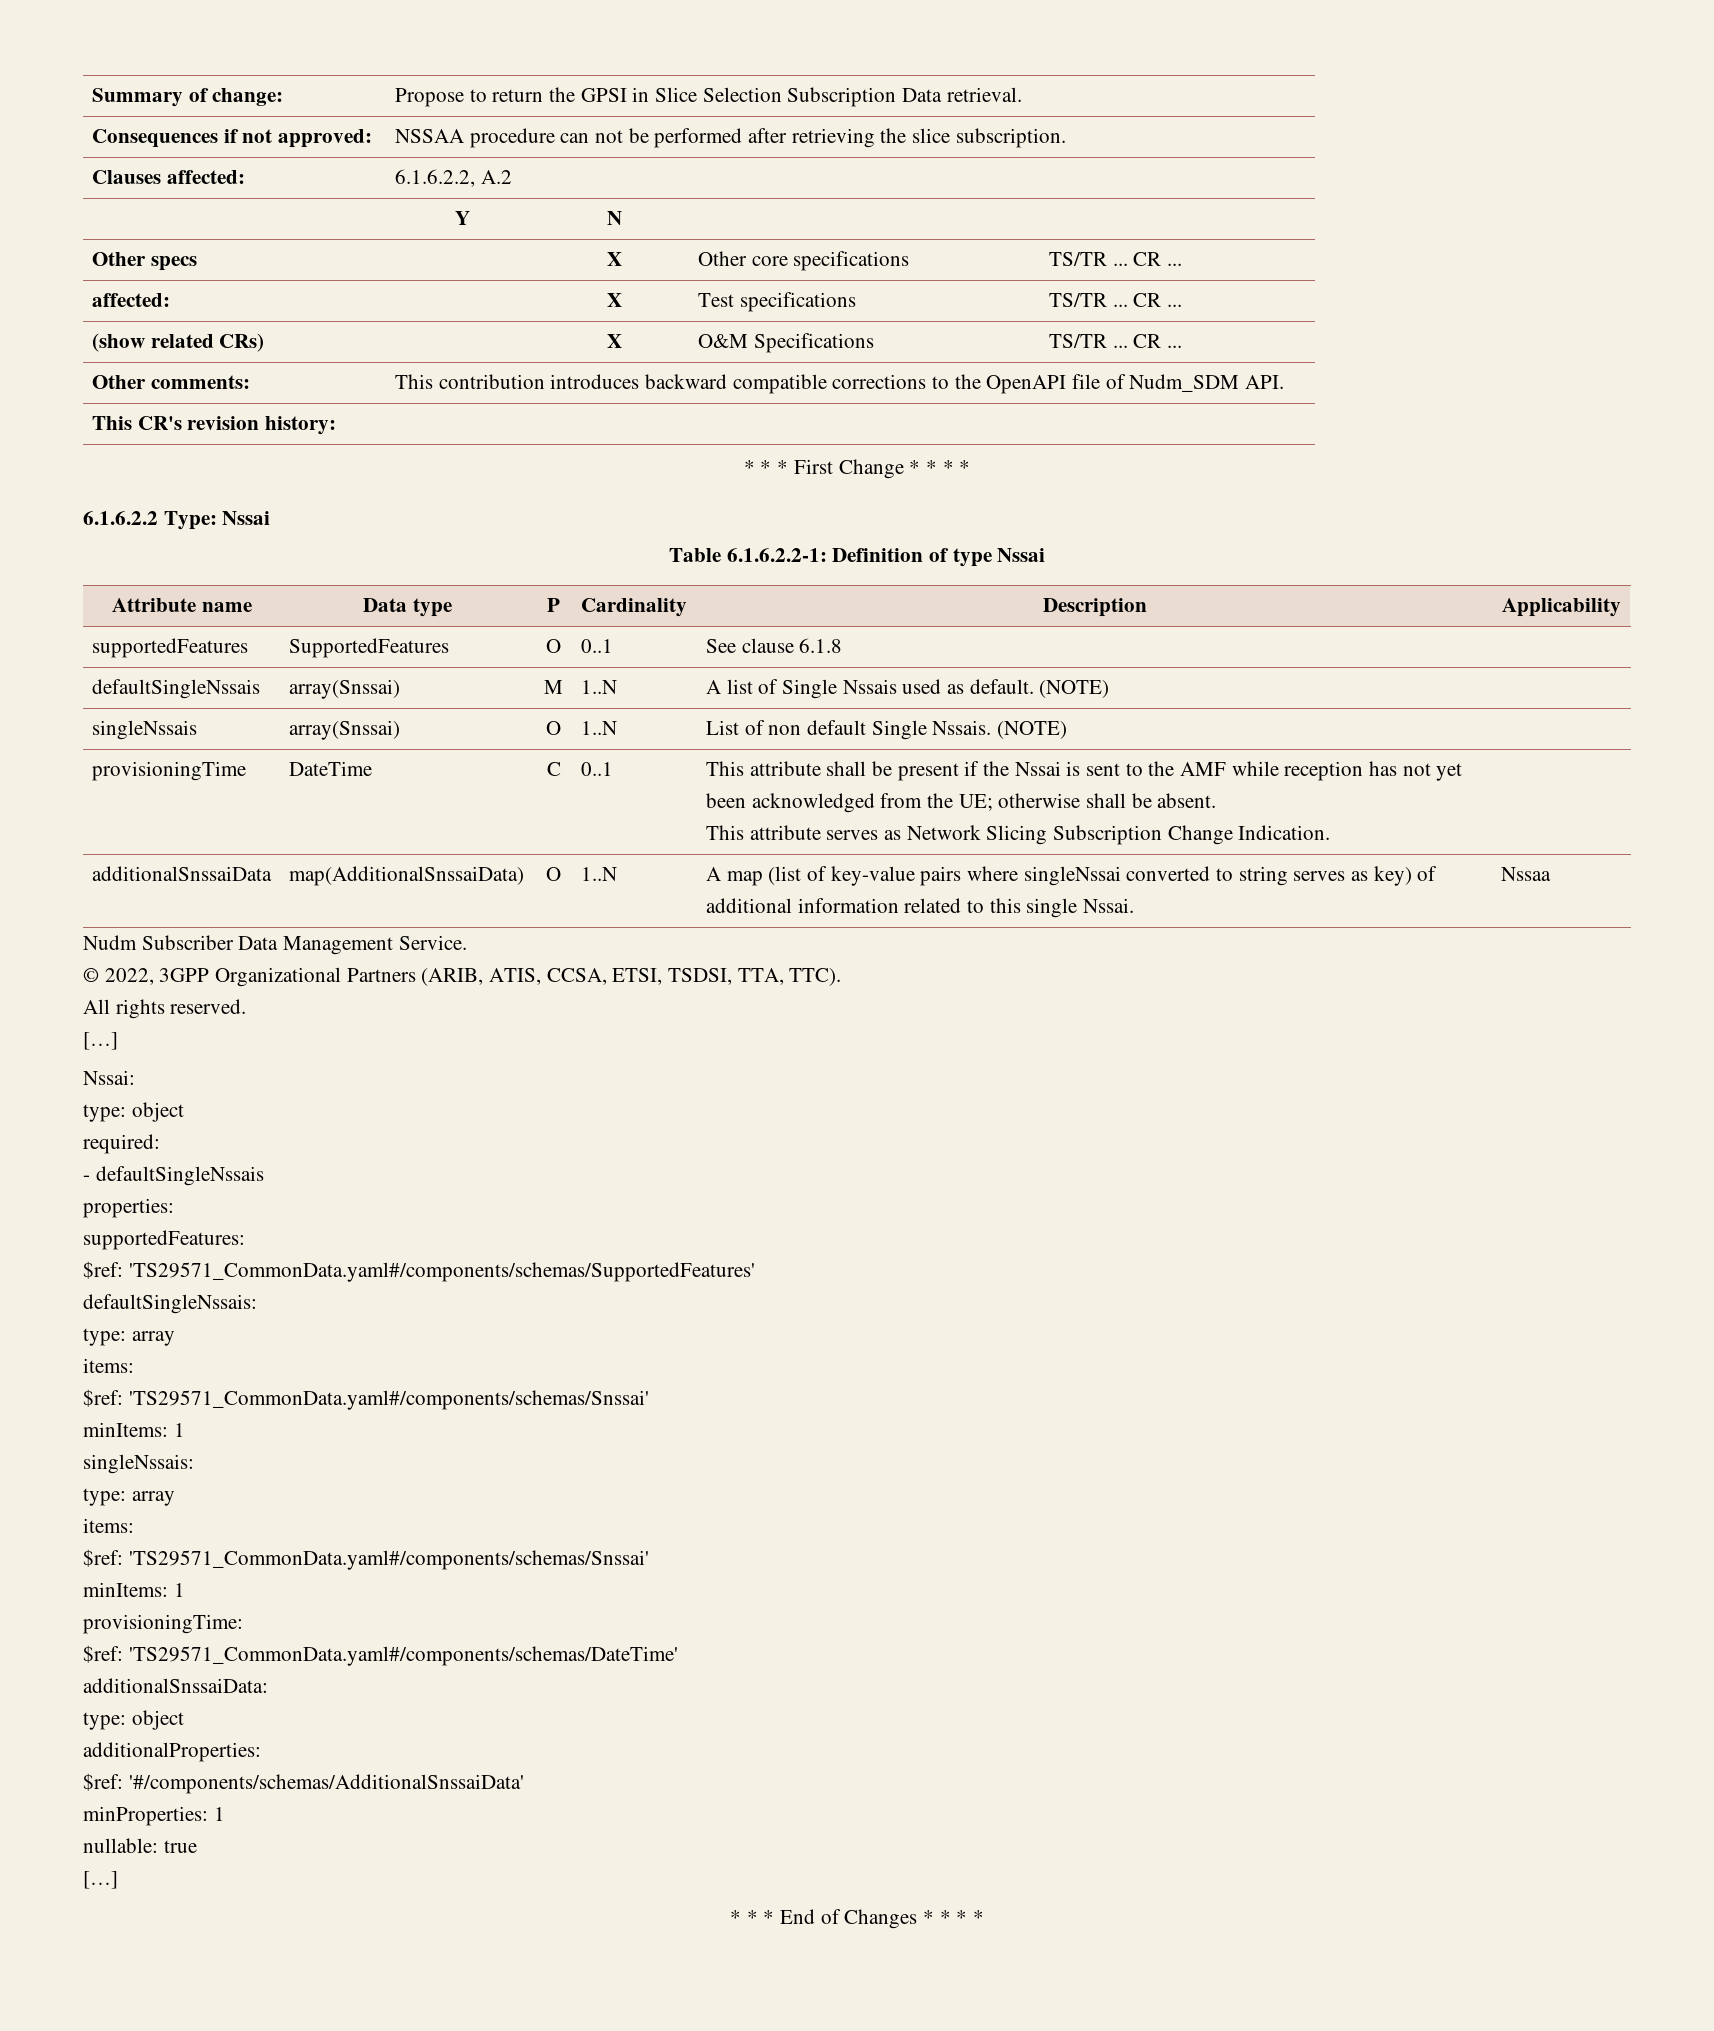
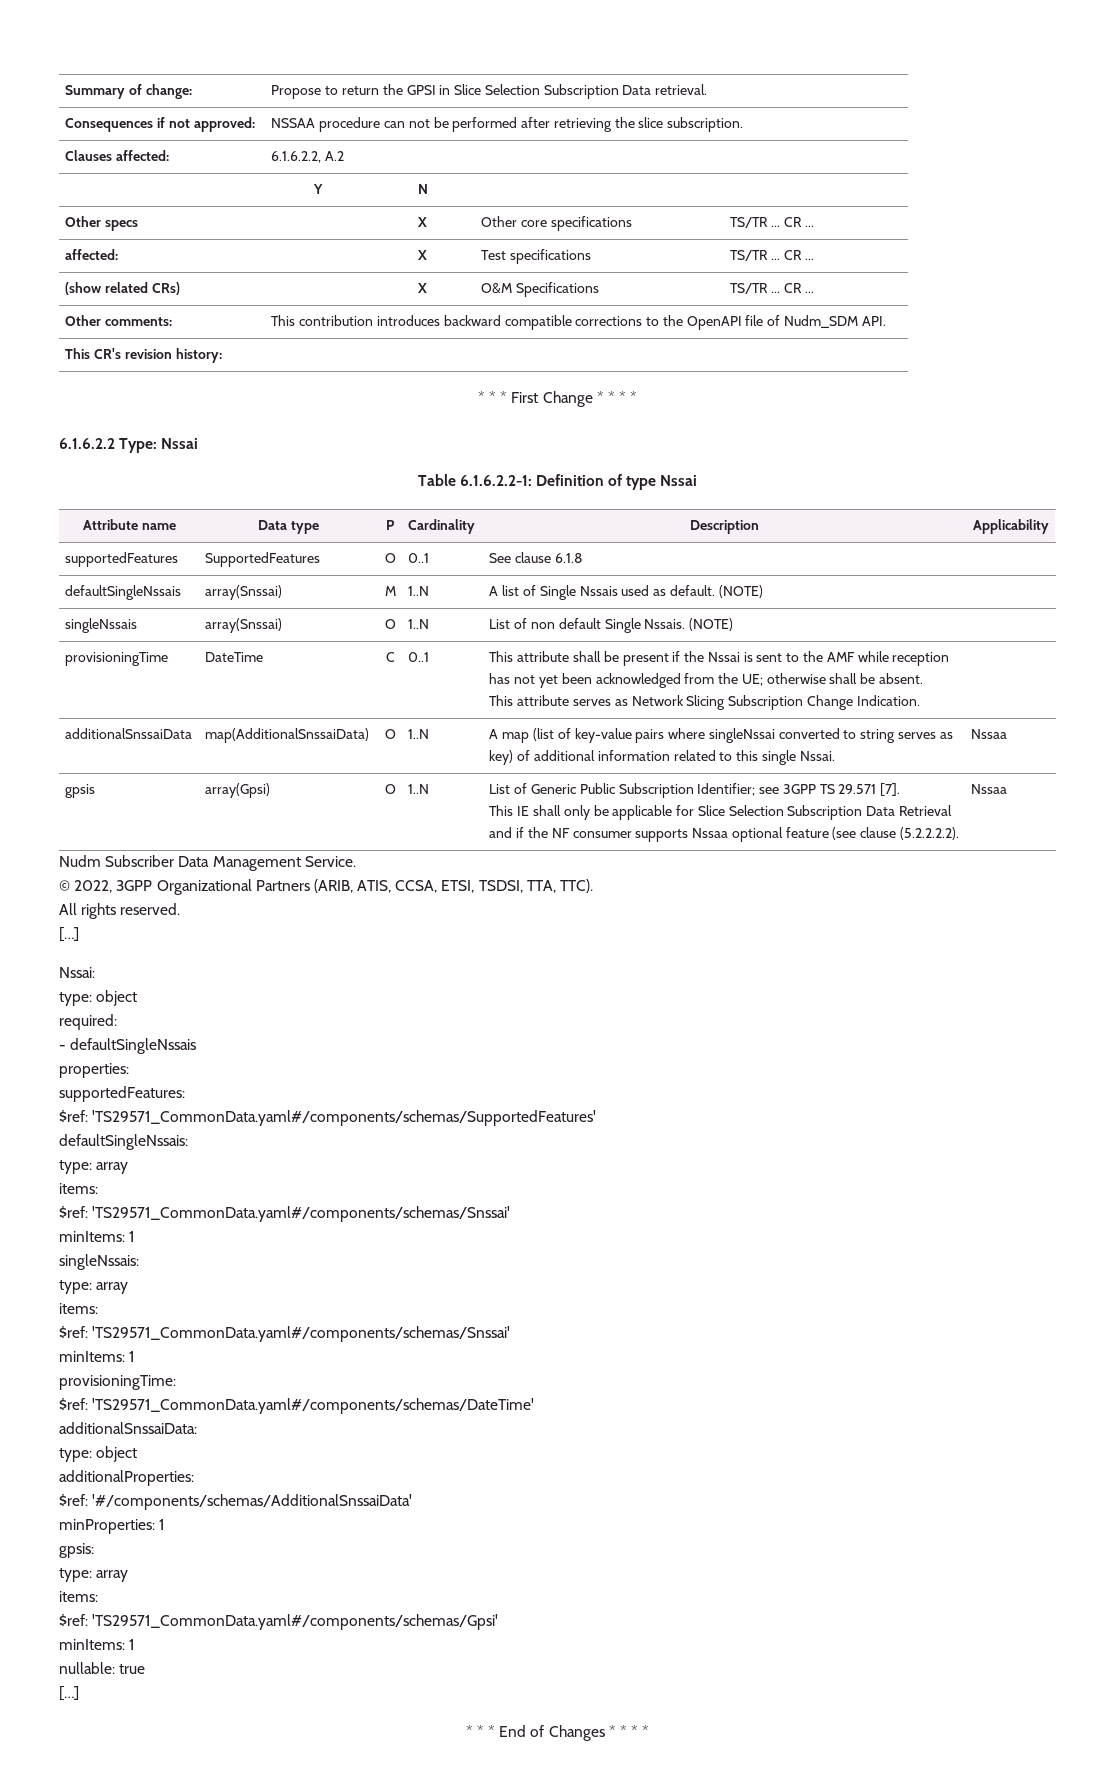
(1551, 874) none -> [65,784,96,798] [205,783,271,798] [384,784,396,794] [408,784,430,794] [489,783,901,798] [489,805,952,820] [489,827,959,842] [971,784,1008,794] // gpsis | array(Gpsi) | O | 1..N | List of Generic Public Subscription Identifier; see 3GPP TS 29.571 [7]. // This IE shall only be applicable for Slice Selection Subscription Data Retrieval and if the NF consumer supports Nssaa optional feature (see clause (5.2.2.2.2). | Nssaa
(225, 1814) none -> [59,1543,94,1558] [59,1568,129,1582] [59,1591,98,1602] [59,1614,499,1630] [59,1639,136,1650] // gpsis: // type: array // items: // $ref: 'TS29571_CommonData.yaml#/components/schemas/Gpsi' // minItems: 1

